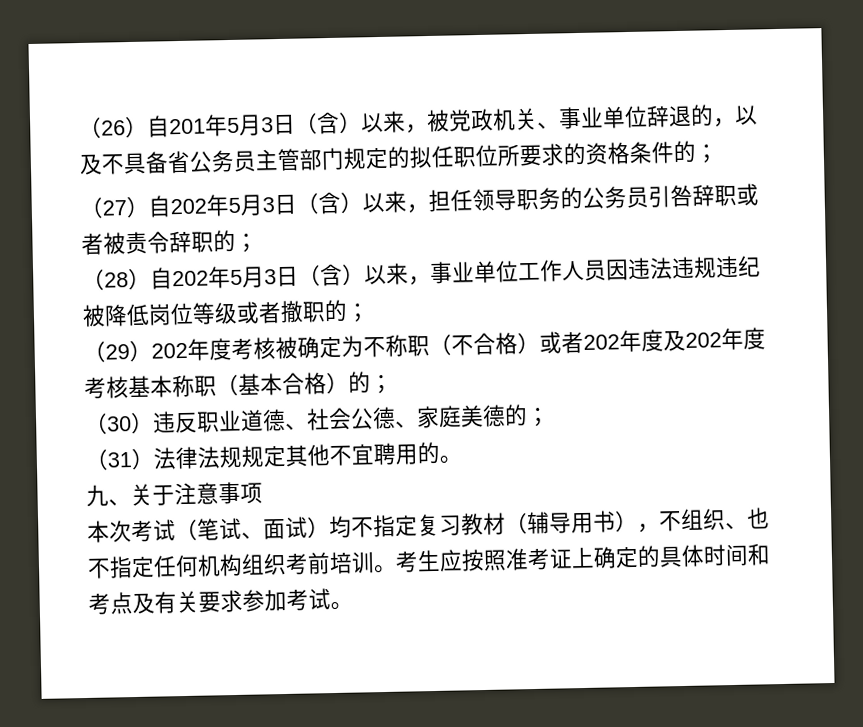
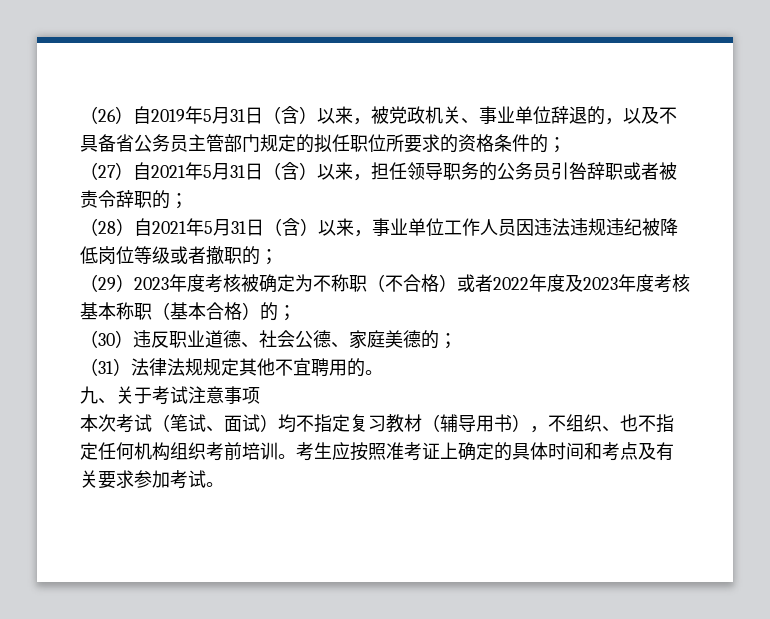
[169,114,274,137] 201年5月3 -> [151,106,245,124] 2019年5月31
[170,194,275,217] 202年5月3 -> [151,162,245,180] 2021年5月31
[172,266,277,289] 202年5月3 -> [152,218,246,236] 2021年5月31
[151,342,188,359] 202 -> [134,277,169,290] 2023
[583,329,722,353] 202年度及202 -> [493,274,618,292] 2022年度及2023
(175, 495) none -> [152,386,188,405] 考试

